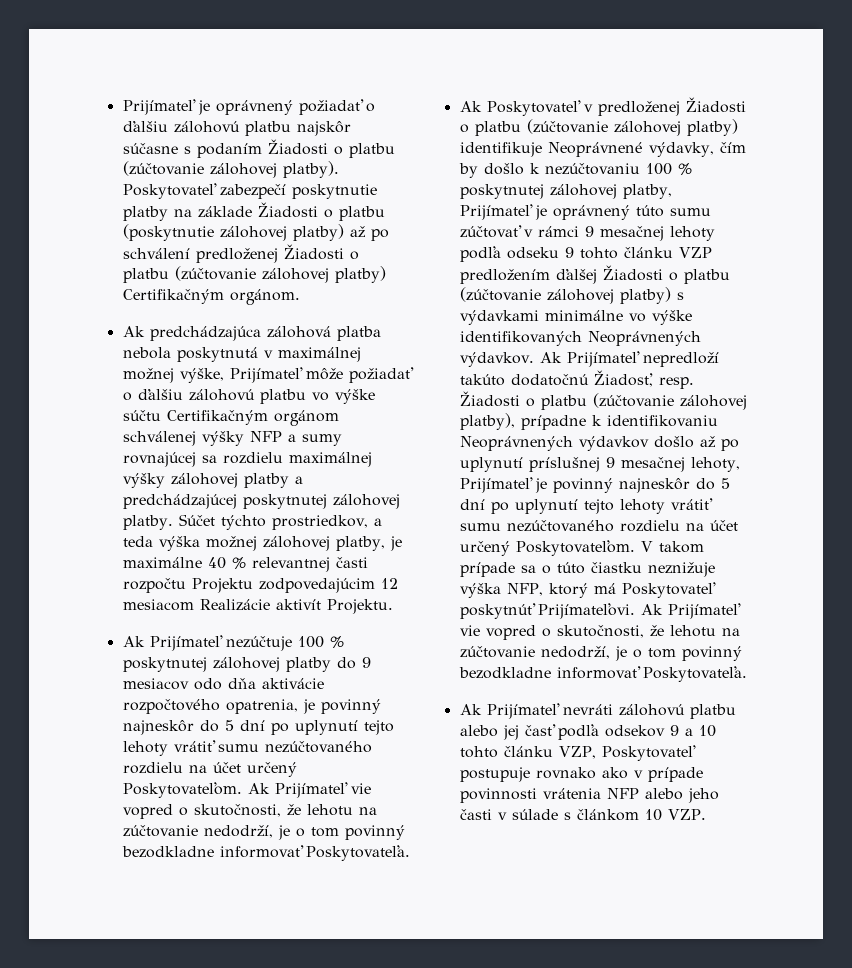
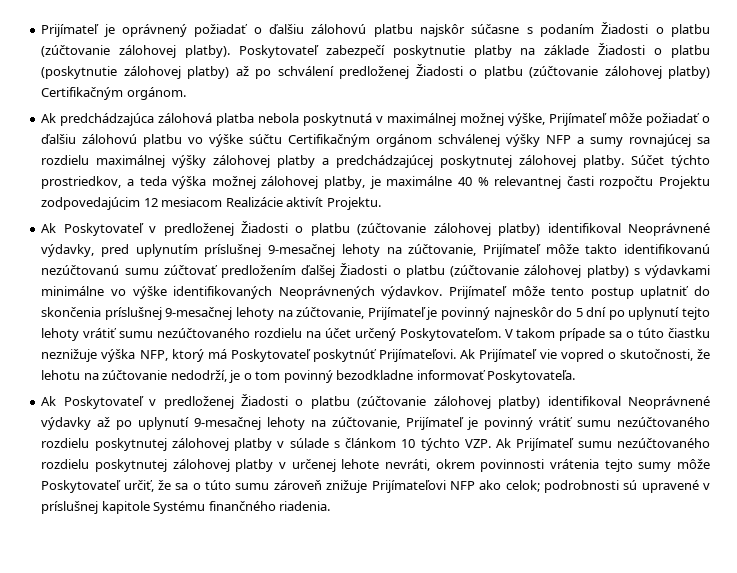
[122,635,344,651] [122,657,371,672] [122,678,324,690] [122,699,381,714] [122,720,394,735] [122,740,372,756] [122,762,297,777] [122,782,371,798] [122,804,377,819] [122,825,405,840] [121,845,410,861] // Ak Prijímateľ nezúčtuje 100 % poskytnutej zálohovej platby do 9 mesiacov odo dňa aktivácie rozpočtového opatrenia, je povinný najneskôr do 5 dní po uplynutí tejto lehoty vrátiť sumu nezúčtovaného rozdielu na účet určený Poskytovateľom. Ak Prijímateľ vie vopred o skutočnosti, že lehotu na zúčtovanie nedodrží, je o tom povinný bezodkladne informovať Poskytovateľa. -> (381, 203) none
[459,142,542,157] identifikuje -> [547,223,621,233] identifikoval
[719,142,746,153] [458,163,692,178] [459,184,672,199] [459,204,711,220] [459,225,715,241] [459,246,712,262] čím by došlo k nezúčtovaniu 100 % poskytnutej zálohovej platby, Prijímateľ je oprávnený túto sumu zúčtovať v rámci 9 mesačnej lehoty podľa odseku 9 tohto článku VZP -> [101,244,710,257] [41,265,218,275] pred uplynutím príslušnej 9-mesačnej lehoty na zúčtovanie, Prijímateľ môže takto identifikovanú nezúčtovanú sumu zúčtovať
[539,351,719,367] [459,370,694,389] [459,391,747,410] [459,413,718,430] [459,436,739,451] [459,457,740,472] Ak Prijímateľ nepredloží takúto dodatočnú Žiadosť, resp. Žiadosti o platbu (zúčtovanie zálohovej platby), prípadne k identifikovaniu Neoprávnených výdavkov došlo až po uplynutí príslušnej 9 mesačnej lehoty, -> [448,286,711,299] [41,307,365,320] Prijímateľ môže tento postup uplatniť do skončenia príslušnej 9-mesačnej lehoty na zúčtovanie,
[486,703,736,719] [459,724,716,740] [459,745,696,761] [459,767,703,782] [459,788,719,803] [459,809,492,820] Prijímateľ nevráti zálohovú platbu alebo jej časť podľa odsekov 9 a 10 tohto článku VZP, Poskytovateľ postupuje rovnako ako v prípade povinnosti vrátenia NFP alebo jeho časti -> [63,394,710,409] [41,417,710,430] [41,438,273,451] Poskytovateľ v predloženej Žiadosti o platbu (zúčtovanie zálohovej platby) identifikoval Neoprávnené výdavky až po uplynutí 9-mesačnej lehoty na zúčtovanie, Prijímateľ je povinný vrátiť sumu nezúčtovaného rozdielu poskytnutej zálohovej platby
[667,809,706,820] VZP. -> [420,438,711,451] [41,459,710,472] [41,480,711,493] [41,501,331,514] týchto VZP. Ak Prijímateľ sumu nezúčtovaného rozdielu poskytnutej zálohovej platby v určenej lehote nevráti, okrem povinnosti vrátenia tejto sumy môže Poskytovateľ určiť, že sa o túto sumu zároveň znižuje Prijímateľovi NFP ako celok; podrobnosti sú upravené v príslušnej kapitole Systému finančného riadenia.

